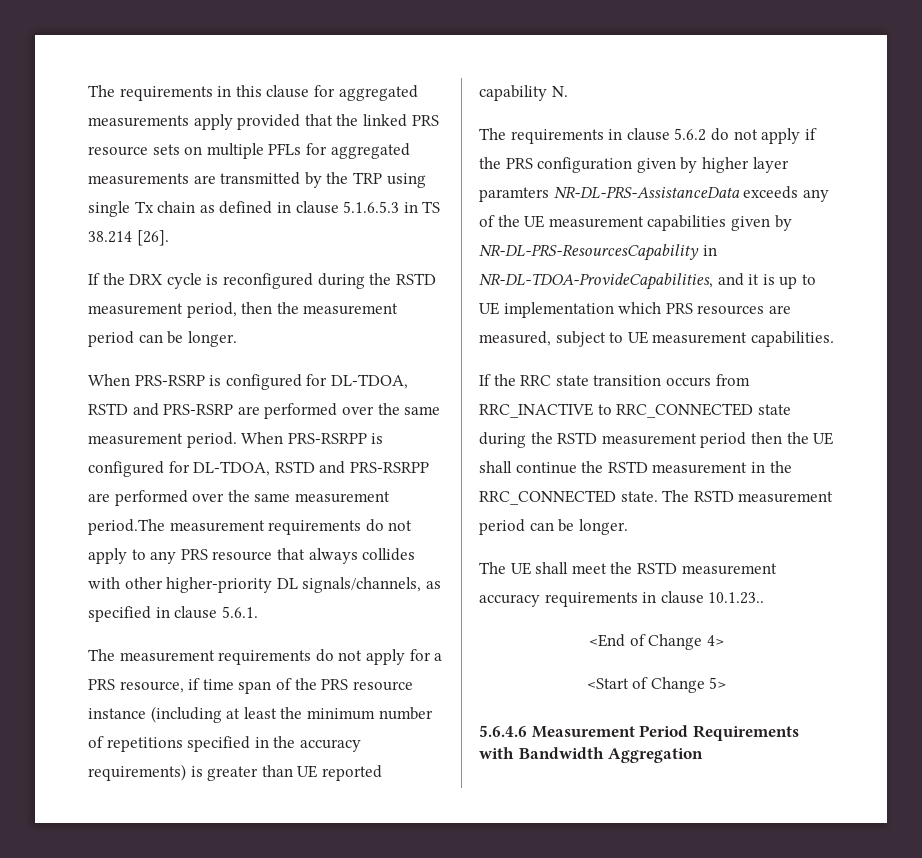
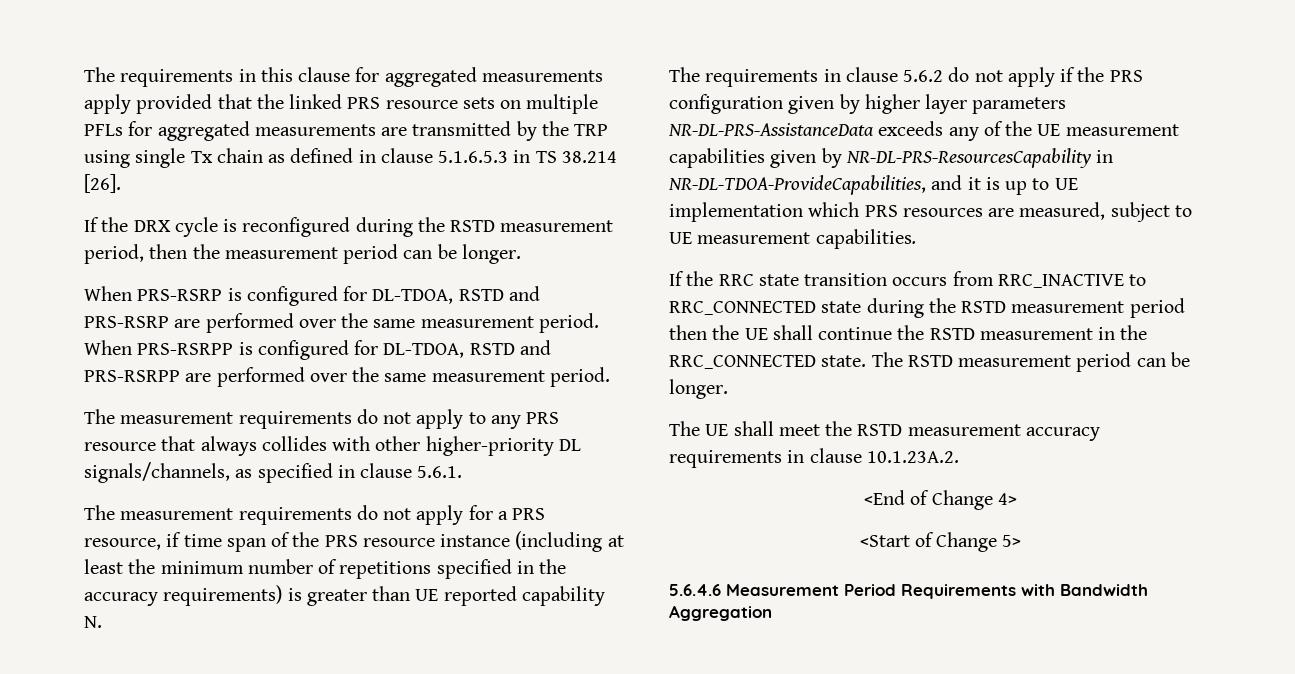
[88,519,165,535] period.The -> [549,367,610,387] [84,409,115,424] period. // The
[479,187,549,202] paramters -> [972,97,1067,114] parameters
[708,592,765,604] 10.1.23.. -> [866,451,959,463] 10.1.23A.2.

